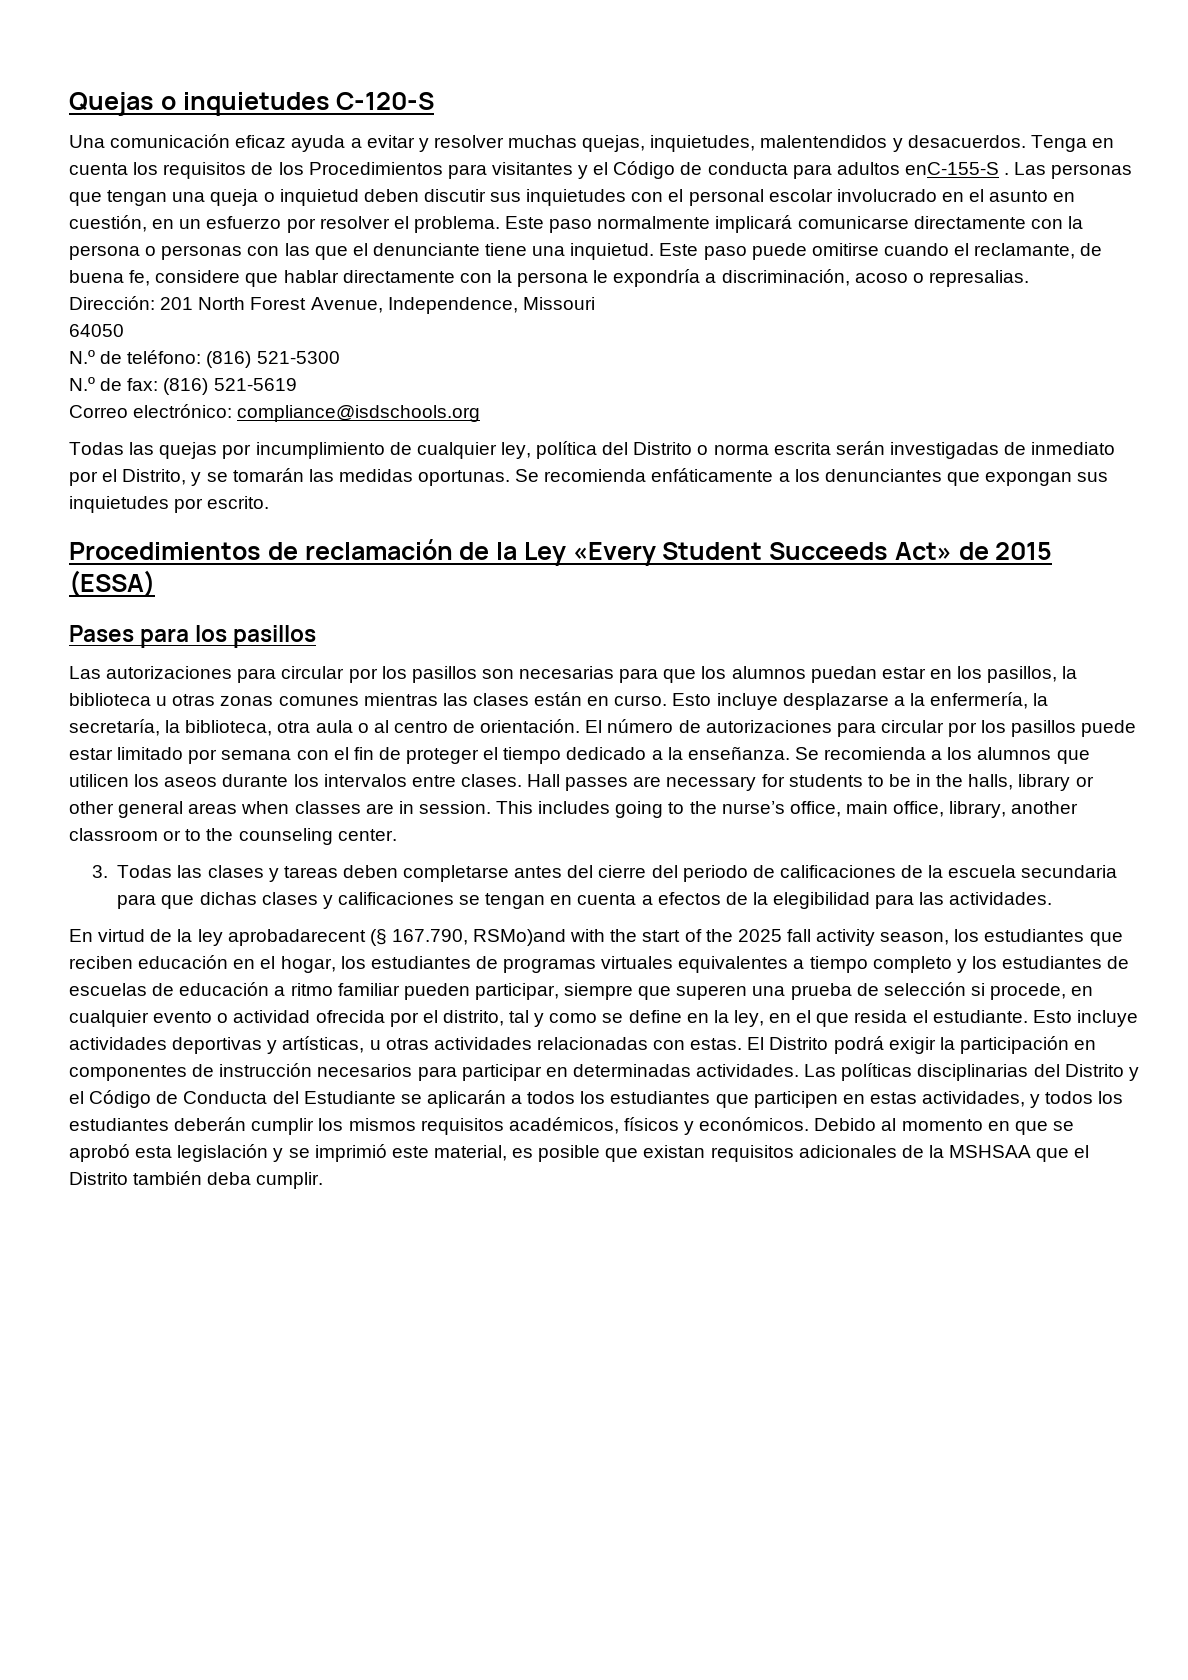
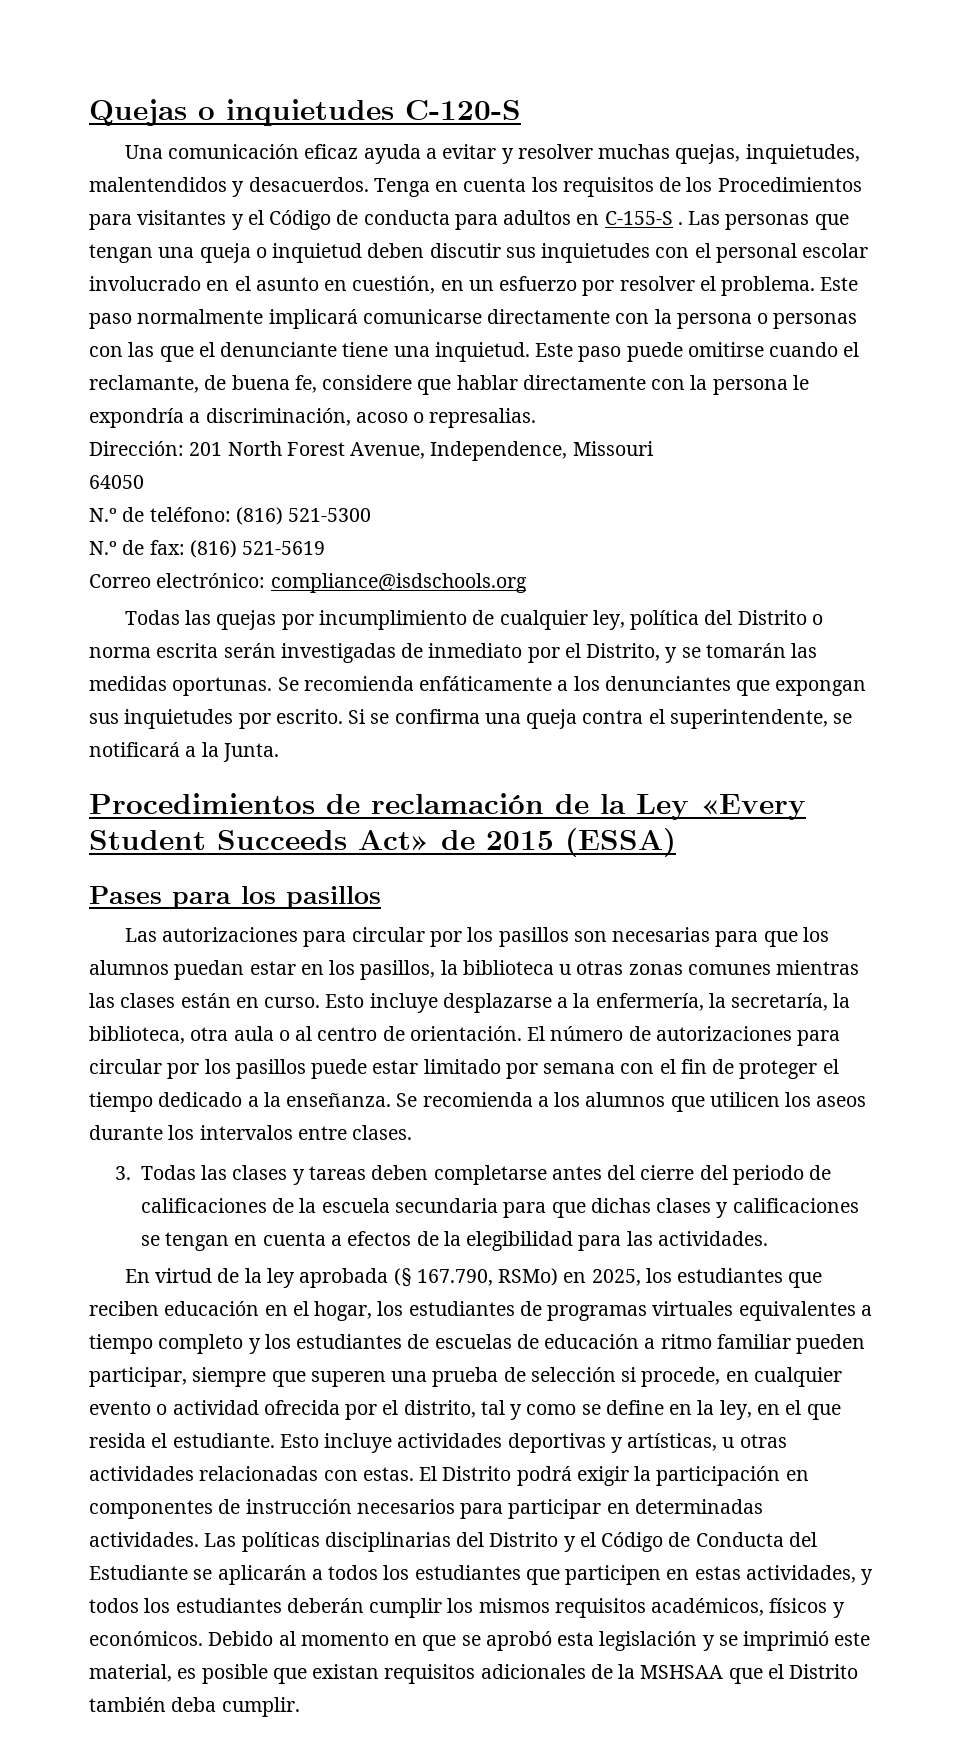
[904,162,999,175] enC-155-S -> [576,211,673,225] en C-155-S
(270, 502) none -> [348,709,853,729] [89,742,279,762] Si se confirma una queja contra el superintendente, se notificará a la Junta.
[527,774,1094,791] [69,801,1079,818] [69,828,397,845] Hall passes are necessary for students to be in the halls, library or other general areas when classes are in session. This includes going to the nurse’s office, main office, library, another classroom or to the counseling center. -> (413, 1132) none
[227,929,366,946] aprobadarecent -> [299,1268,389,1288] aprobada
[473,929,950,946] RSMo)and with the start of the 2025 fall activity season, -> [498,1268,641,1286] RSMo) en 2025,

